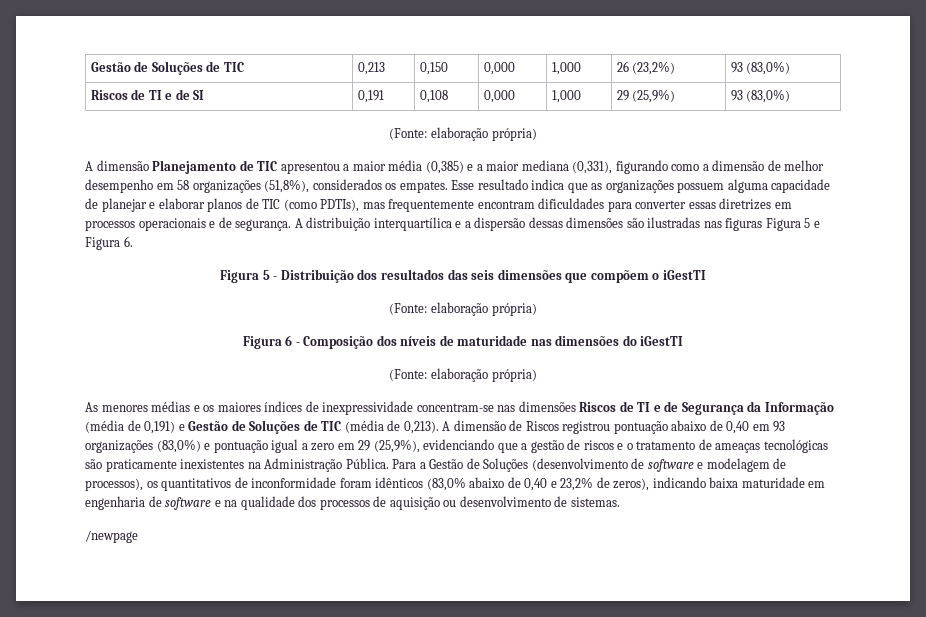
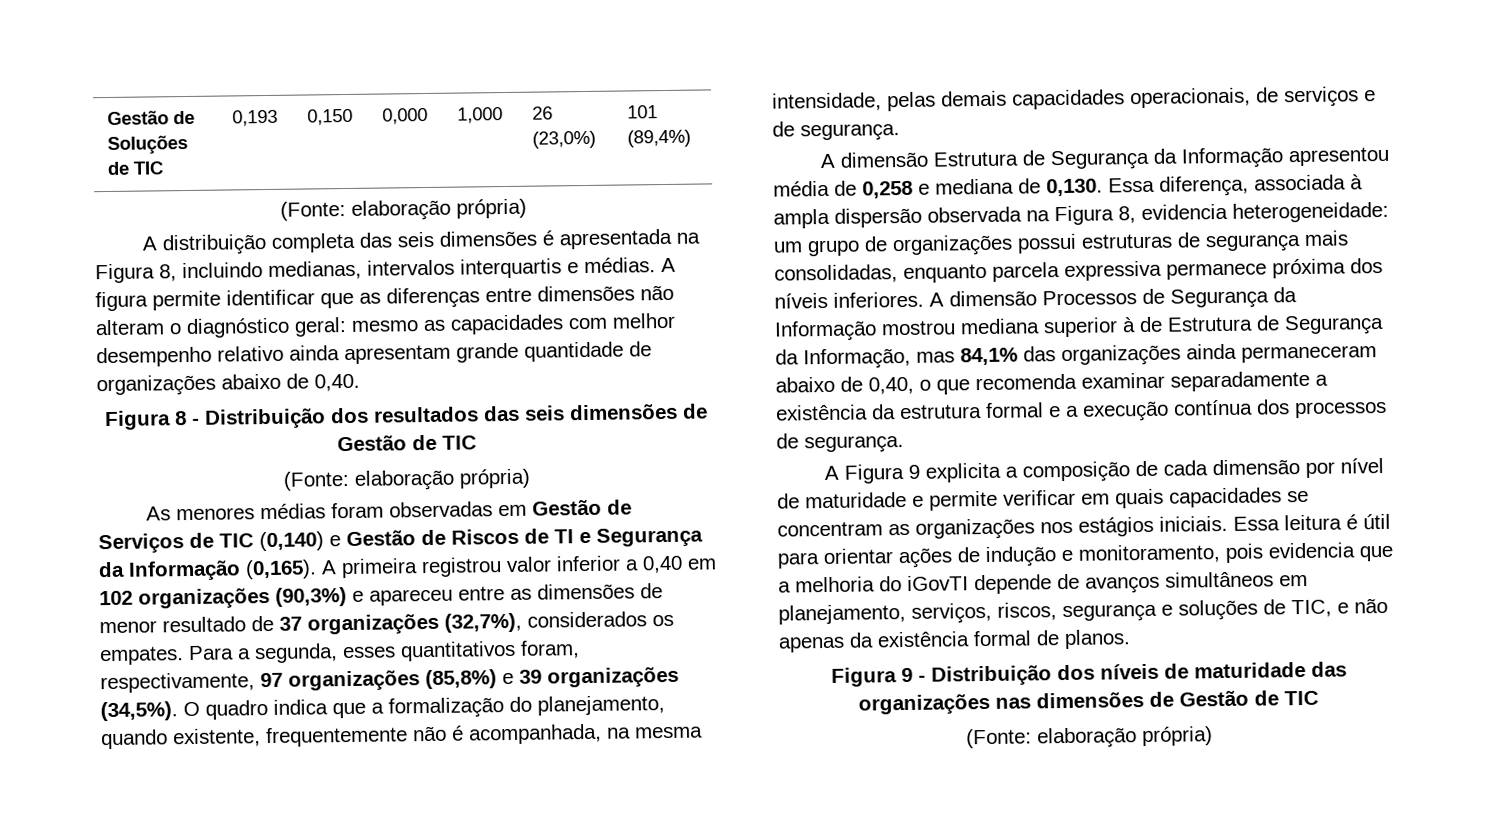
[357,62,385,75] 0,213 -> [232,109,279,127] 0,193
[632,61,676,75] [730,61,791,75] [90,89,205,100] [357,90,384,103] [419,90,448,103] [483,90,515,103] [551,90,581,103] [616,89,676,103] [730,89,791,103] [389,127,537,141] [85,160,825,174] [85,179,831,193] [85,198,792,212] [85,217,820,231] [85,236,133,250] [220,270,270,283] (23,2%) | 93 (83,0%) // Riscos de TI e de SI | 0,191 | 0,108 | 0,000 | 1,000 | 29 (25,9%) | 93 (83,0%) // (Fonte: elaboração própria) // A dimensão Planejamento de TIC apresentou a maior média (0,385) e a maior mediana (0,331), figurando como a dimensão de melhor desempenho em 58 organizações (51,8%), considerados os empates. Esse resultado indica que as organizações possuem alguma capacidade de planejar e elaborar planos de TIC (como PDTIs), mas frequentemente encontram dificuldades para converter essas diretrizes em processos operacionais e de segurança. A distribuição interquartílica e a dispersão dessas dimensões são ilustradas nas figuras Figura 5 e Figura 6. // Figura 5 -> [532,130,597,149] [627,105,659,119] [627,129,692,148] [280,198,527,221] [142,228,701,256] [95,257,676,284] [95,284,674,312] [95,312,676,339] [96,341,652,368] [96,373,360,397] [105,410,187,431] (23,0%) | 101 (89,4%) // (Fonte: elaboração própria) // A distribuição completa das seis dimensões é apresentada na Figura 8, incluindo medianas, intervalos interquartis e médias. A figura permite identificar que as diferenças entre dimensões não alteram o diagnóstico geral: mesmo as capacidades com melhor desempenho relativo ainda apresentam grande quantidade de organizações abaixo de 0,40. // Figura 8
[565,270,706,283] [389,302,537,316] [242,335,684,349] que compõem o iGestTI // (Fonte: elaboração própria) // Figura 6 - Composição dos níveis de maturidade nas dimensões do iGestTI -> [682,403,708,419] [336,434,477,452] de Gestão de TIC
[193,401,834,415] [85,420,786,434] [85,439,828,453] [85,458,787,472] [85,477,826,491] [85,496,620,510] [85,530,138,543] e os maiores índices de inexpressividade concentram-se nas dimensões Riscos de TI e de Segurança da Informação (média de 0,191) e Gestão de Soluções de TIC (média de 0,213). A dimensão de Riscos registrou pontuação abaixo de 0,40 em 93 organizações (83,0%) e pontuação igual a zero em 29 (25,9%), evidenciando que a gestão de riscos e o tratamento de ameaças tecnológicas são praticamente inexistentes na Administração Pública. Para a Gestão de Soluções (desenvolvimento de software e modelagem de processos), os quantitativos de inconformidade foram idênticos (83,0% abaixo de 0,40 e 23,2% de zeros), indicando baixa maturidade em engenharia de software e na qualidade dos processos de aquisição ou desenvolvimento de sistemas. // /newpage -> [331,499,633,519] [98,527,703,555] [98,555,717,582] [99,583,663,610] [99,611,674,636] [99,640,580,666] [100,666,679,694] [100,695,665,722] [101,723,703,750] [772,86,1376,112] [772,121,900,142] [820,146,1391,171] [773,174,1363,199] [773,201,1389,229] [773,230,1349,257] [774,257,1383,284] [774,287,1297,309] [774,314,1384,342] [775,343,1377,370] [775,370,1328,395] [775,399,1387,422] [776,433,904,454] [824,457,1385,484] [777,487,1309,511] [777,513,1391,540] [777,542,1393,569] [778,571,1308,595] [778,597,1388,625] [778,629,1131,653] [830,661,1347,687] [858,690,1319,716] [966,726,1213,749] foram observadas em Gestão de Serviços de TIC (0,140) e Gestão de Riscos de TI e Segurança da Informação (0,165). A primeira registrou valor inferior a 0,40 em 102 organizações (90,3%) e apareceu entre as dimensões de menor resultado de 37 organizações (32,7%), considerados os empates. Para a segunda, esses quantitativos foram, respectivamente, 97 organizações (85,8%) e 39 organizações (34,5%). O quadro indica que a formalização do planejamento, quando existente, frequentemente não é acompanhada, na mesma intensidade, pelas demais capacidades operacionais, de serviços e de segurança. // A dimensão Estrutura de Segurança da Informação apresentou média de 0,258 e mediana de 0,130. Essa diferença, associada à ampla dispersão observada na Figura 8, evidencia heterogeneidade: um grupo de organizações possui estruturas de segurança mais consolidadas, enquanto parcela expressiva permanece próxima dos níveis inferiores. A dimensão Processos de Segurança da Informação mostrou mediana superior à de Estrutura de Segurança da Informação, mas 84,1% das organizações ainda permaneceram abaixo de 0,40, o que recomenda examinar separadamente a existência da estrutura formal e a execução contínua dos processos de segurança. // A Figura 9 explicita a composição de cada dimensão por nível de maturidade e permite verificar em quais capacidades se concentram as organizações nos estágios iniciais. Essa leitura é útil para orientar ações de indução e monitoramento, pois evidencia que a melhoria do iGovTI depende de avanços simultâneos em planejamento, serviços, riscos, segurança e soluções de TIC, e não apenas da existência formal de planos. // Figura 9 - Distribuição dos níveis de maturidade das organizações nas dimensões de Gestão de TIC // (Fonte: elaboração própria)

